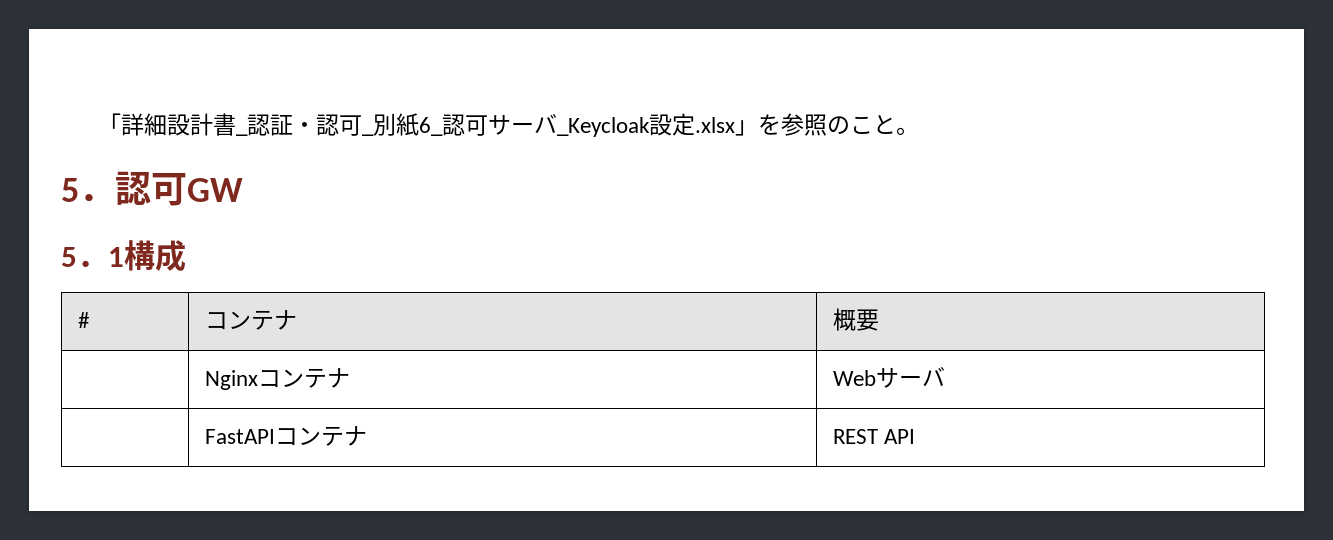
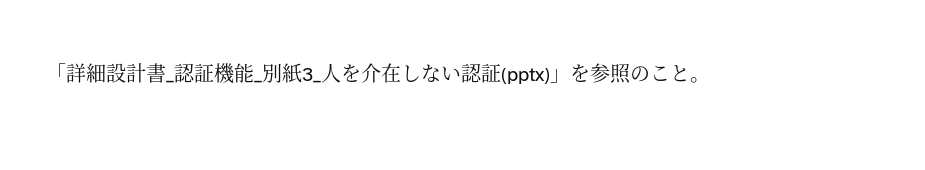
[292,114,362,136] ・認可 -> [214,63,254,84] 機能
[418,113,919,137] [61,171,243,206] [61,240,186,271] [78,312,91,328] [205,310,298,330] [833,308,880,331] [205,368,351,390] [833,367,946,388] [205,426,368,446] [833,429,916,444] 6_認可サーバ_Keycloak設定.xlsx」を参照のこと。 // 5．認可GW // 5．1構成 // # | コンテナ | 概要 // | Nginxコンテナ | Webサーバ // | FastAPIコンテナ | REST API -> [302,63,710,84] 3_人を介在しない認証(pptx)」を参照のこと。

